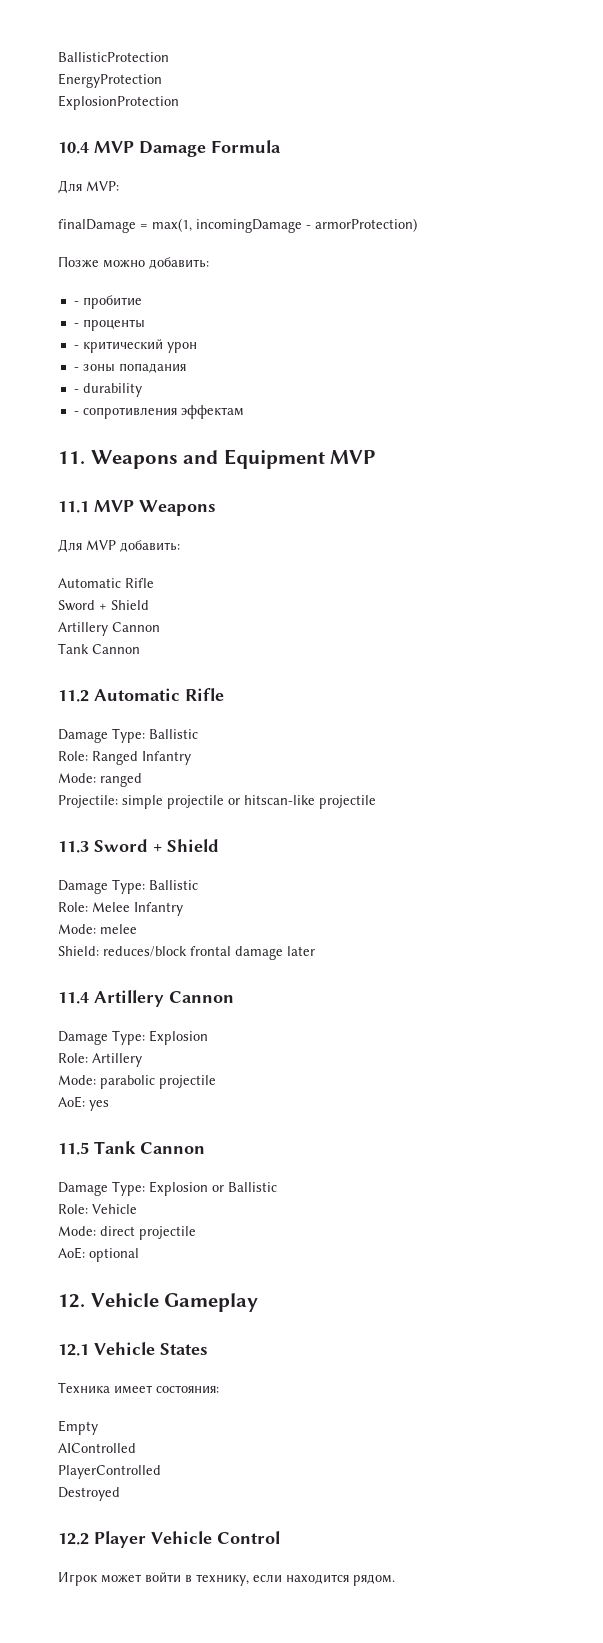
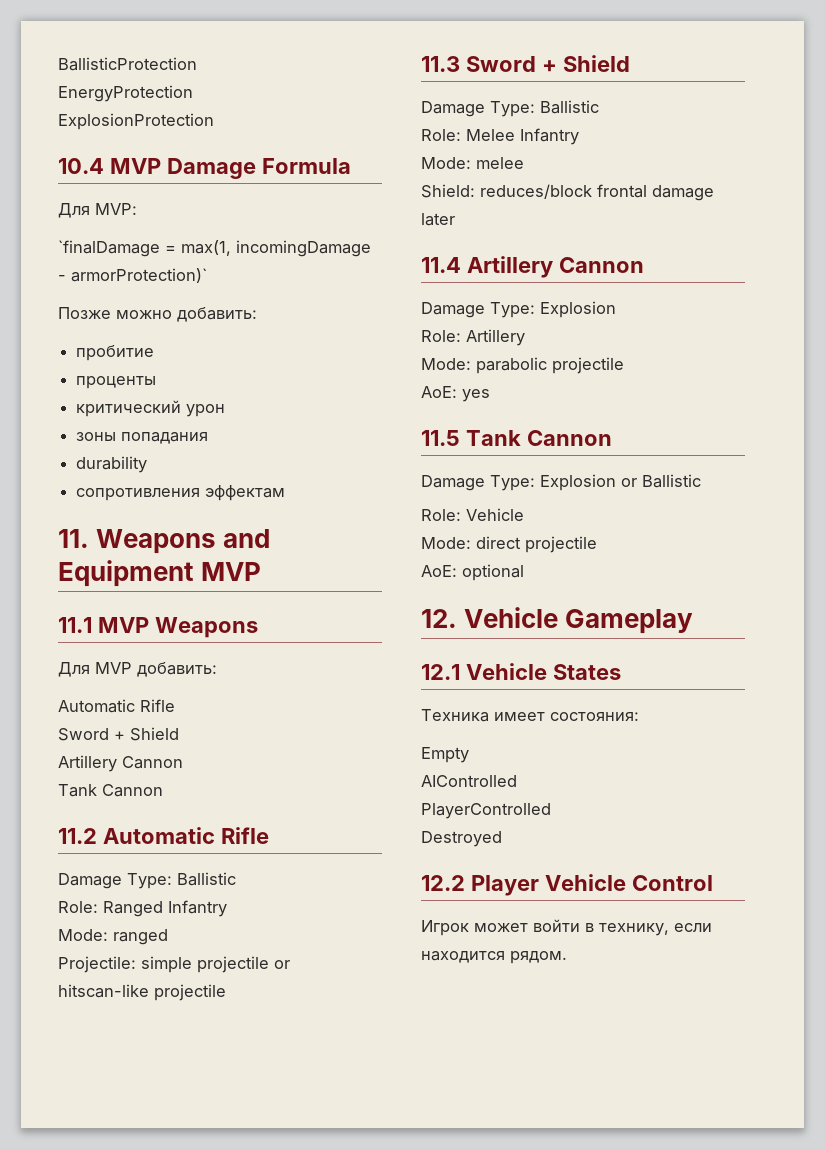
[58,219,136,233] finalDamage -> [58,240,160,257] `finalDamage
[315,218,417,232] armorProtection) -> [71,268,207,283] armorProtection)`
[73,301,79,305] - -> (257, 314) none
[73,323,79,327] - -> (155, 353) none
[73,345,79,349] - -> (157, 382) none
[73,367,79,371] - -> (226, 410) none
[73,389,79,393] - -> (209, 438) none
[73,411,79,415] - -> (148, 464) none

